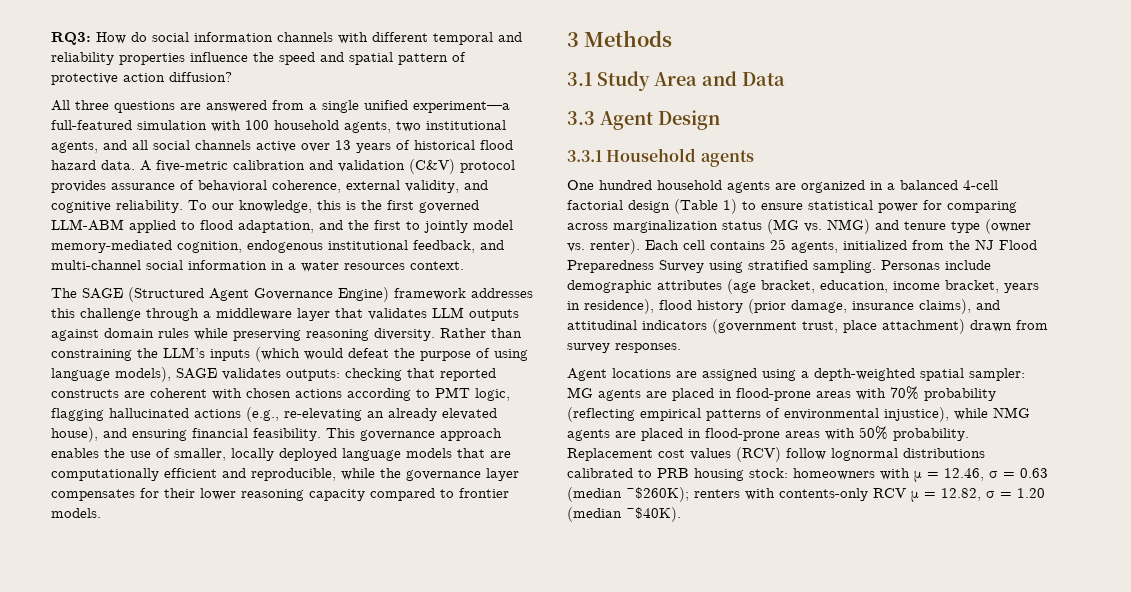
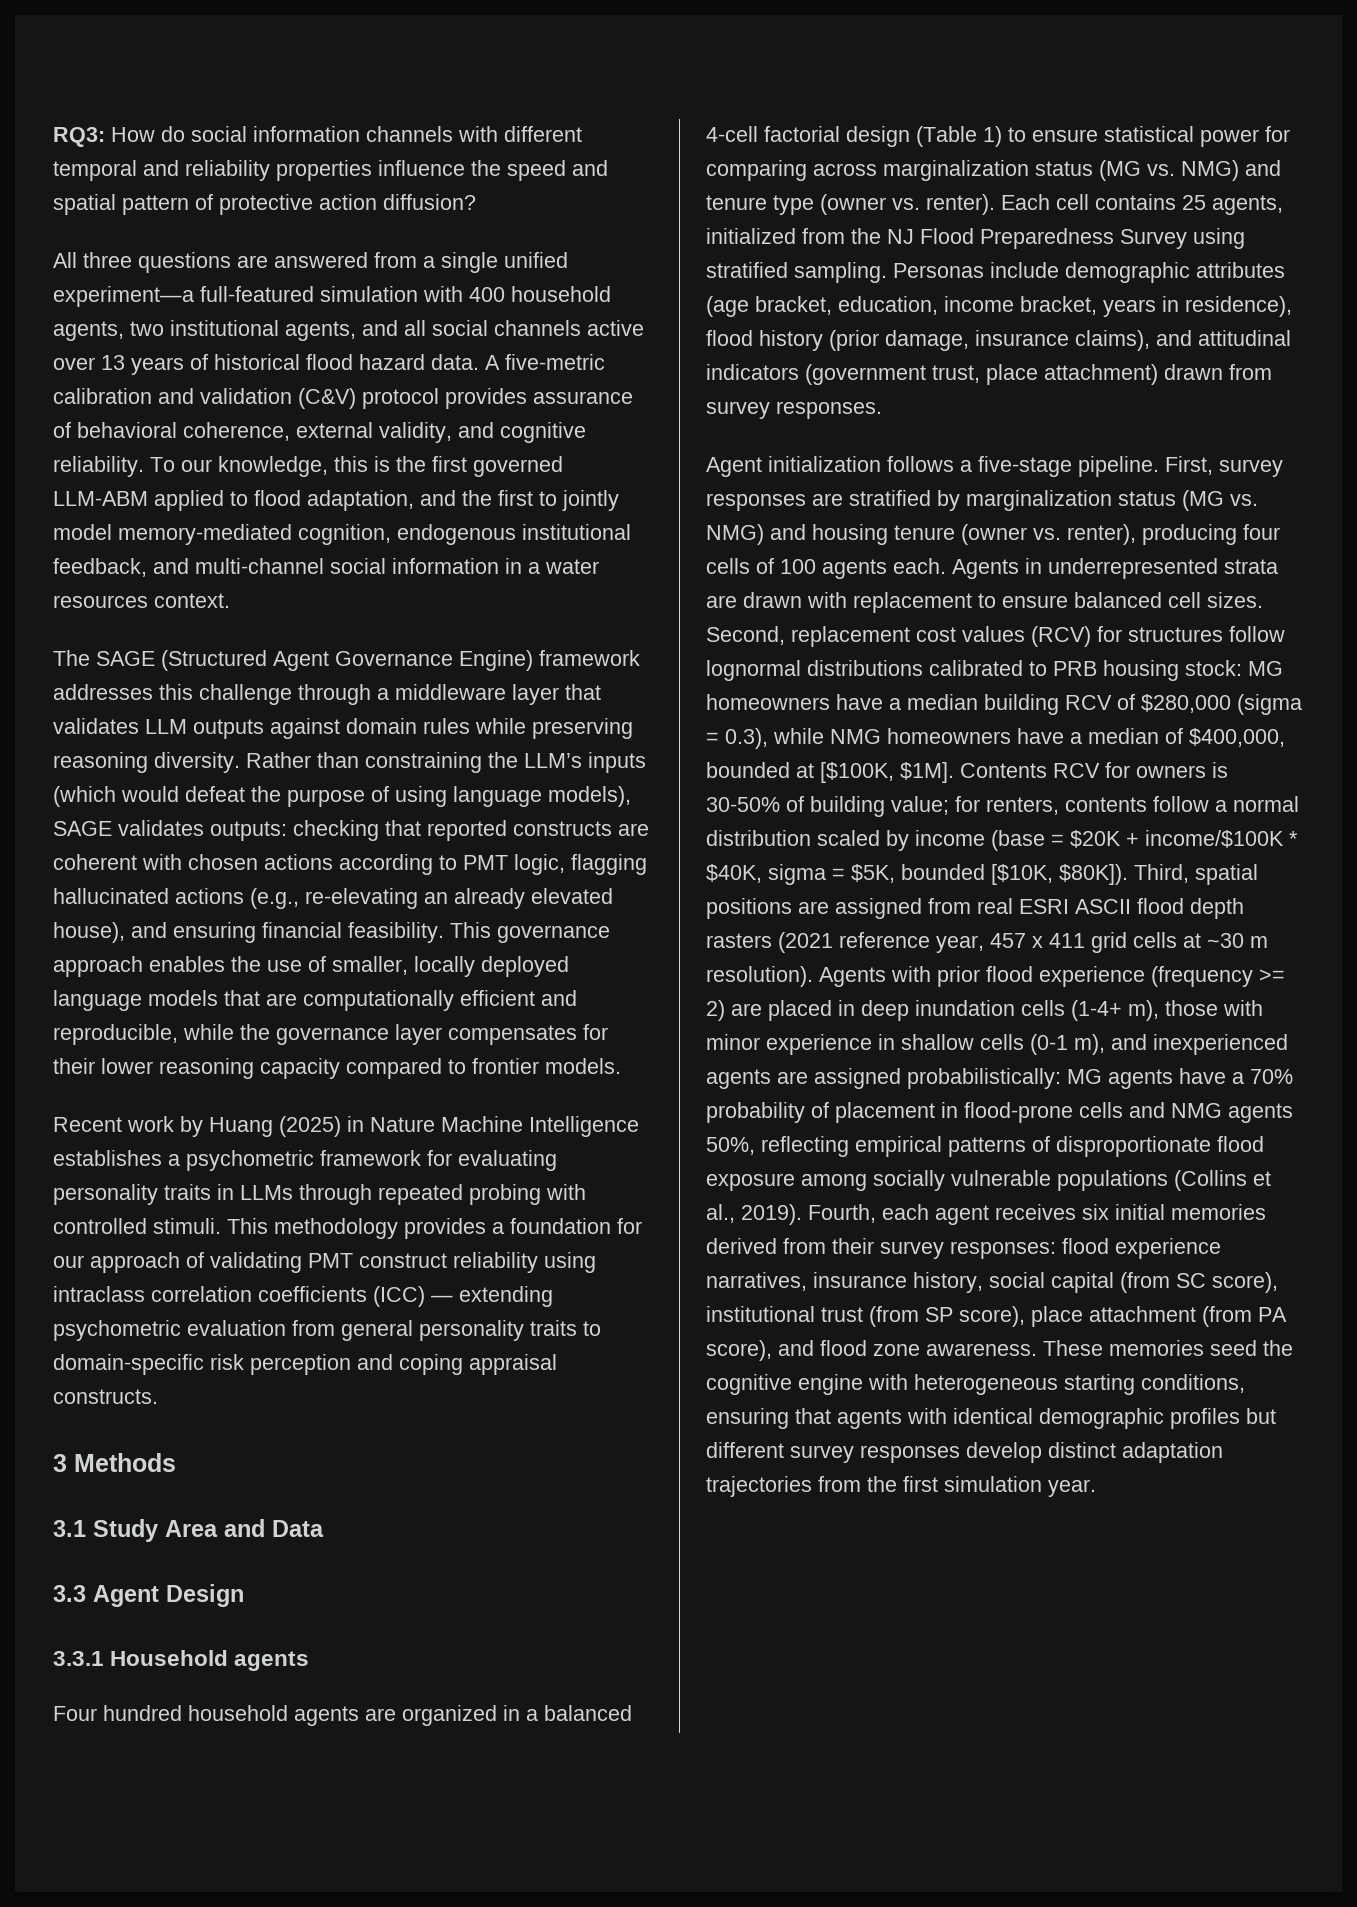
[245,120,269,130] 100 -> [469,287,505,302] 400
(101, 513) none -> [53,1116,639,1137] [53,1150,557,1171] [53,1184,586,1205] [53,1218,642,1239] [53,1252,596,1273] [53,1286,553,1307] [53,1320,601,1341] [53,1354,557,1375] [53,1389,158,1404] // Recent work by Huang (2025) in Nature Machine Intelligence establishes a psychometric framework for evaluating personality traits in LLMs through repeated probing with controlled stimuli. This methodology provides a foundation for our approach of validating PMT construct reliability using intraclass correlation coefficients (ICC) — extending psychometric evaluation from general personality traits to domain-specific risk perception and coping appraisal constructs.
[567,180,594,190] One -> [53,1706,97,1721] Four
[612,368,1025,381] [567,386,996,401] [567,407,1030,422] [567,426,969,441] [567,448,653,461] locations are assigned using a depth-weighted spatial sampler: MG agents are placed in flood-prone areas with 70% probability (reflecting empirical patterns of environmental injustice), while NMG agents are placed in flood-prone areas with 50% probability. Replacement -> [768,456,1283,477] [706,490,1258,511] [706,524,1280,545] [706,558,1278,579] [706,592,1263,613] [706,626,910,647] initialization follows a five-stage pipeline. First, survey responses are stratified by marginalization status (MG vs. NMG) and housing tenure (owner vs. renter), producing four cells of 100 agents each. Agents in underrepresented strata are drawn with replacement to ensure balanced cell sizes. Second, replacement
(781, 454) none -> [1097,626,1223,642] for structures
[793,468,1048,482] [567,487,1045,502] [567,507,681,522] homeowners with μ = 12.46, σ = 0.63 (median ~$260K); renters with contents-only RCV μ = 12.82, σ = 1.20 (median ~$40K). -> [1248,661,1283,676] [706,694,1302,715] [706,728,1285,749] [706,762,1228,783] [706,796,1299,817] [706,830,1298,851] [706,864,1258,885] [706,898,1244,919] [706,932,1268,953] [706,966,1285,987] [706,1000,1263,1021] [706,1034,1288,1055] [706,1068,1293,1089] [706,1102,1293,1123] [706,1136,1264,1157] [706,1170,1271,1191] [706,1204,1266,1225] [706,1238,1221,1259] [706,1272,1278,1293] [706,1306,1287,1327] [706,1340,1293,1361] [706,1374,1245,1395] [706,1408,1276,1429] [706,1442,1223,1463] [706,1476,1096,1497] MG homeowners have a median building RCV of $280,000 (sigma = 0.3), while NMG homeowners have a median of $400,000, bounded at [$100K, $1M]. Contents RCV for owners is 30-50% of building value; for renters, contents follow a normal distribution scaled by income (base = $20K + income/$100K * $40K, sigma = $5K, bounded [$10K, $80K]). Third, spatial positions are assigned from real ESRI ASCII flood depth rasters (2021 reference year, 457 x 411 grid cells at ~30 m resolution). Agents with prior flood experience (frequency >= 2) are placed in deep inundation cells (1-4+ m), those with minor experience in shallow cells (0-1 m), and inexperienced agents are assigned probabilistically: MG agents have a 70% probability of placement in flood-prone cells and NMG agents 50%, reflecting empirical patterns of disproportionate flood exposure among socially vulnerable populations (Collins et al., 2019). Fourth, each agent receives six initial memories derived from their survey responses: flood experience narratives, insurance history, social capital (from SC score), institutional trust (from SP score), place attachment (from PA score), and flood zone awareness. These memories seed the cognitive engine with heterogeneous starting conditions, ensuring that agents with identical demographic profiles but different survey responses develop distinct adaptation trajectories from the first simulation year.

